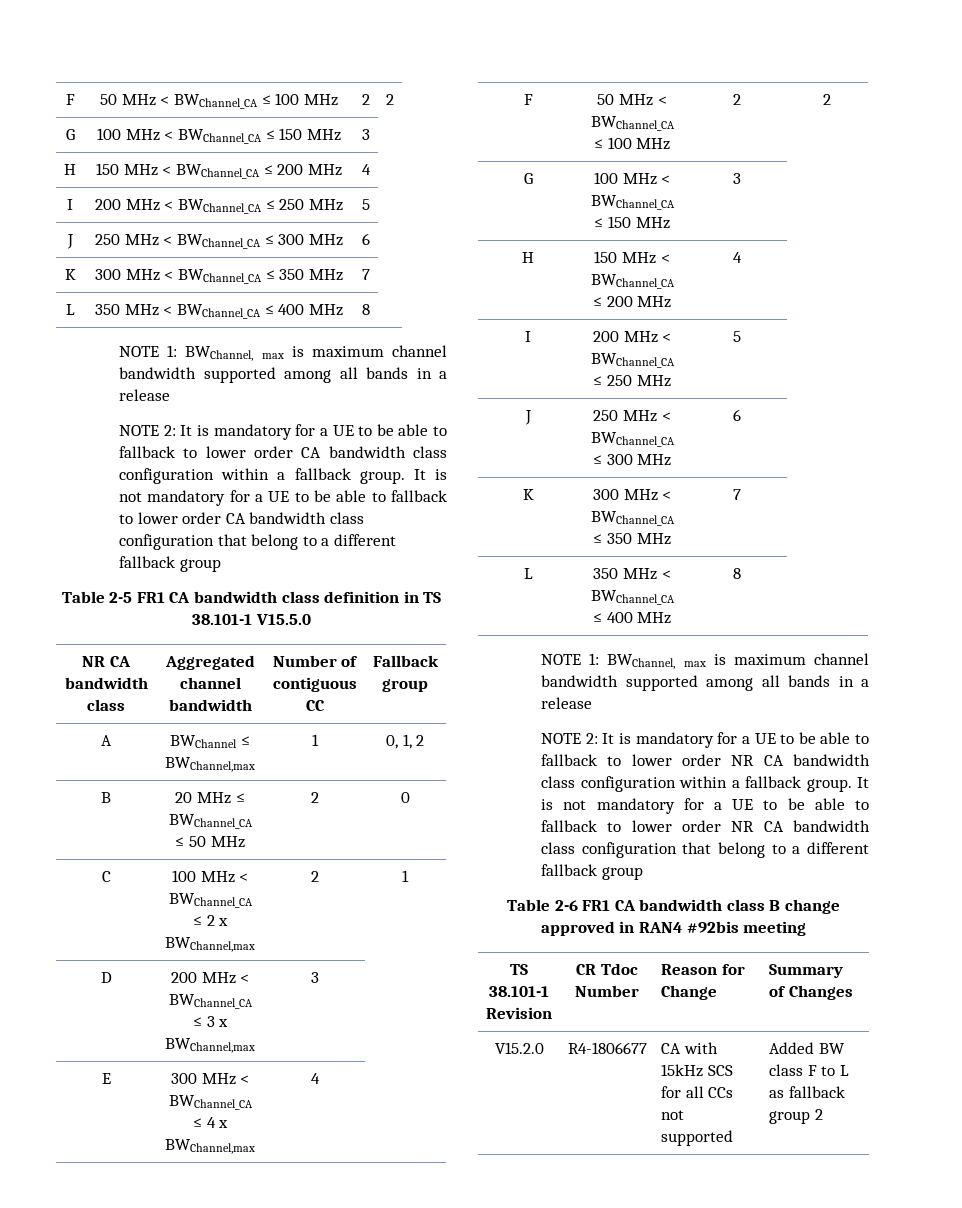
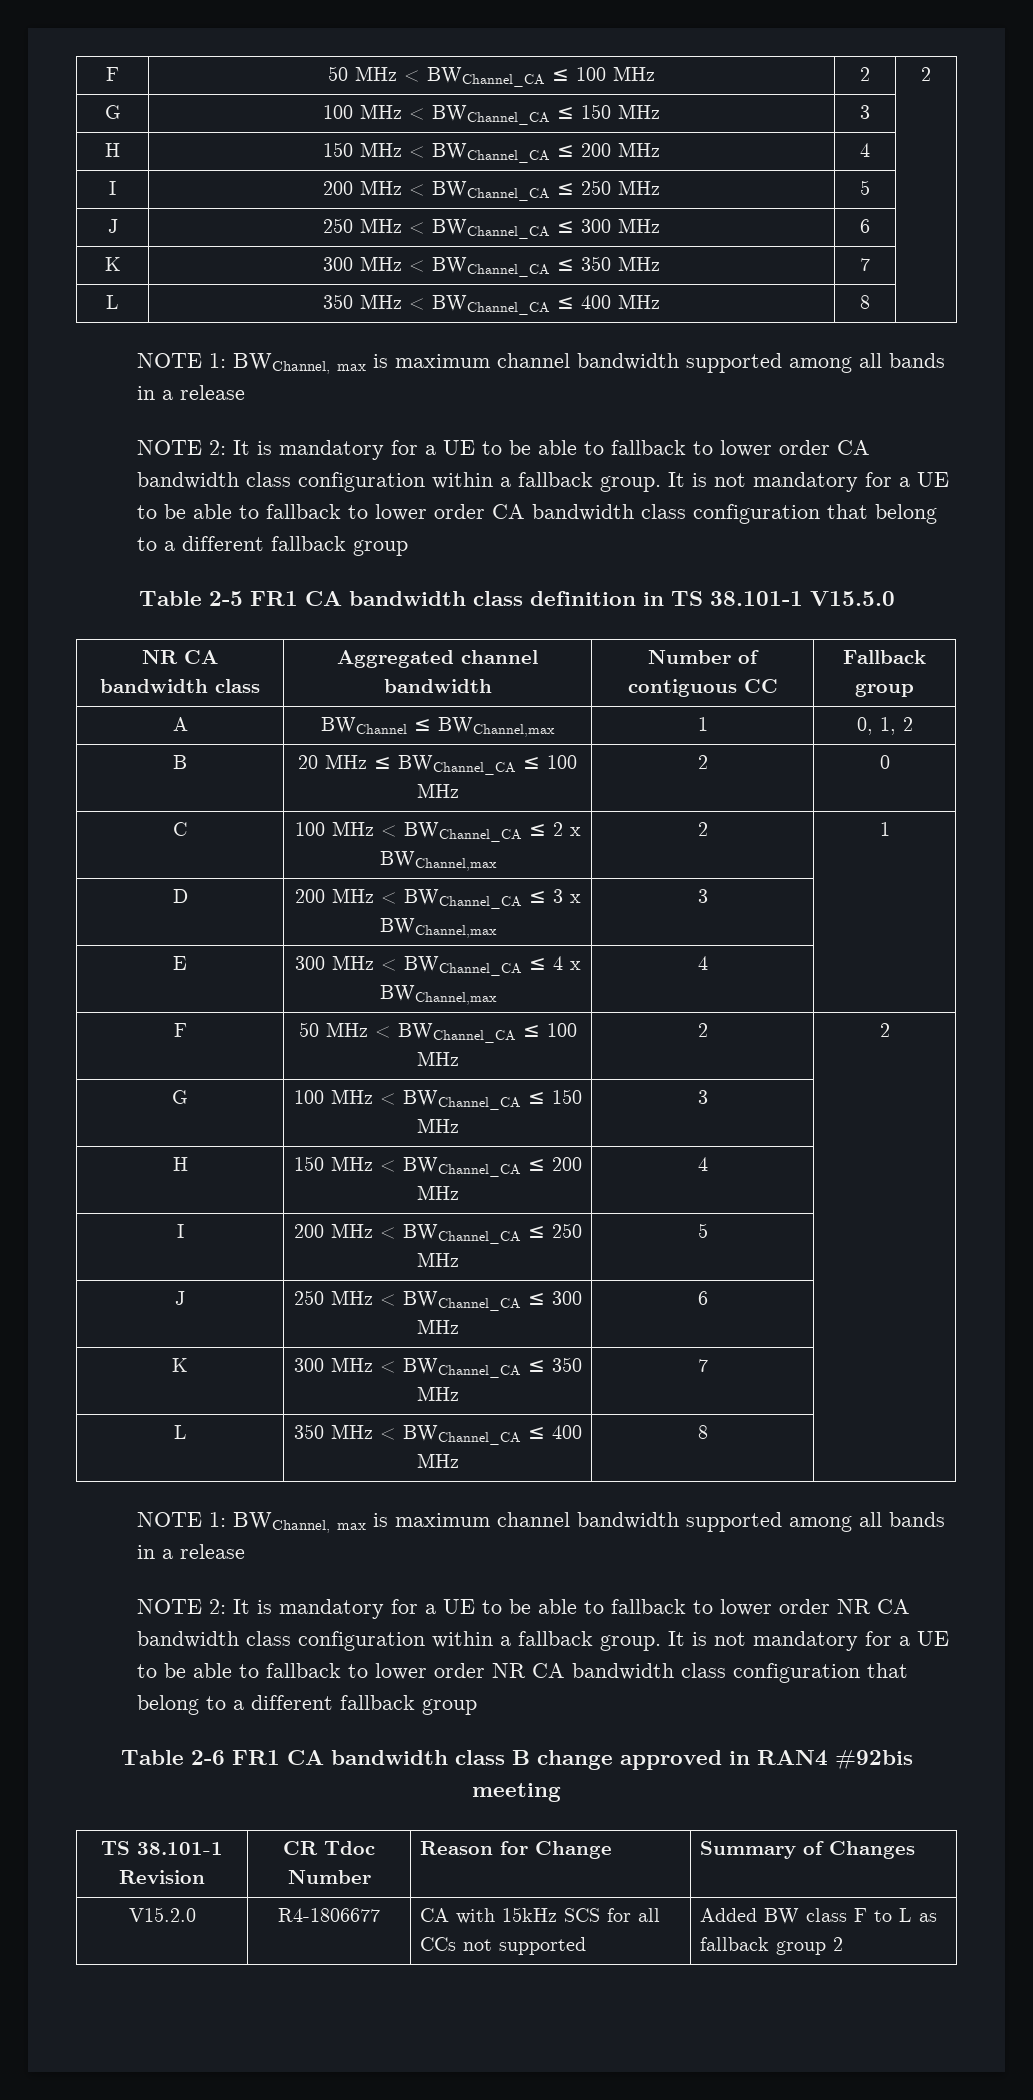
[189,836,206,847] 50 -> [547,755,577,769] 100

